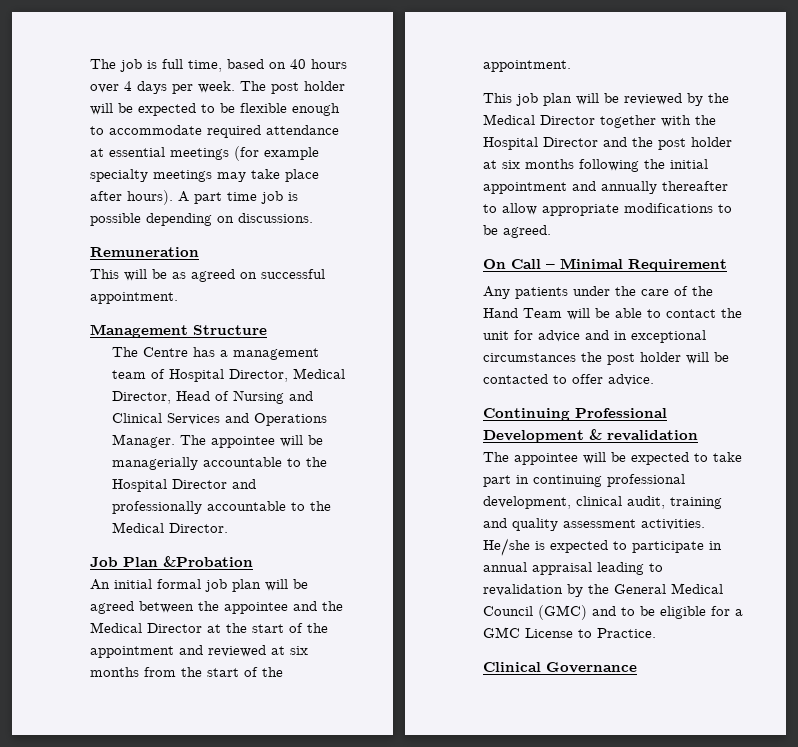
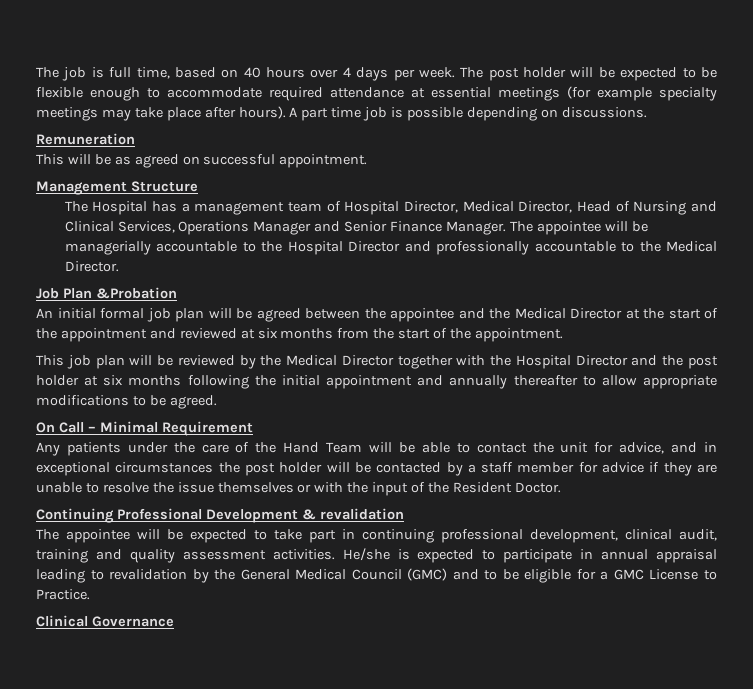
[143,347,189,357] Centre -> [92,201,148,215] Hospital
[167,413,328,426] Services and Operations -> [117,221,443,235] Services, Operations Manager and Senior Finance
[538,330,580,342] advice -> [619,442,665,454] advice,
[553,374,654,386] to offer advice. -> [446,462,717,476] [36,482,561,496] by a staff member for advice if they are unable to resolve the issue themselves or with the input of the Resident Doctor.

